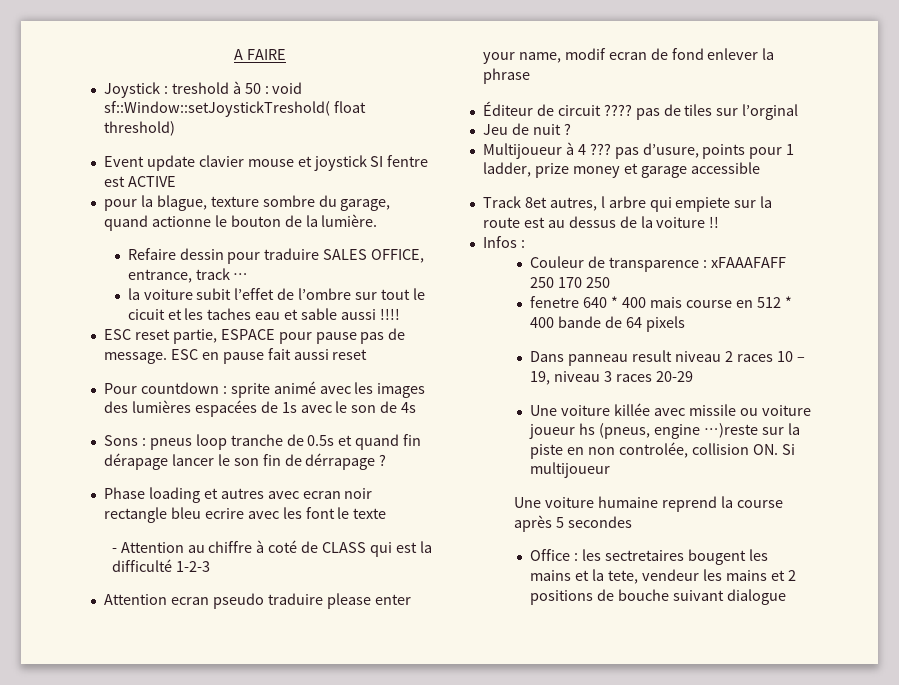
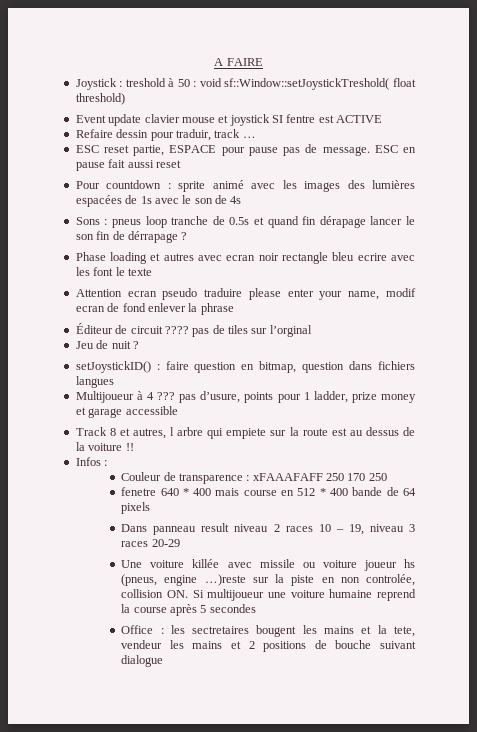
[103,195,391,211] [103,214,378,231] [127,248,425,264] [127,268,249,283] [127,288,425,300] [127,308,400,320] pour la blague, texture sombre du garage, quand actionne le bouton de la lumière. // Refaire dessin pour traduire SALES OFFICE, entrance, track … // la voiture subit l’effet de l’ombre sur tout le cicuit et les taches eau et sable aussi !!!! -> [75,129,256,141] Refaire dessin pour traduir, track …
[111,540,432,557] [111,559,210,572] // - Attention au chiffre à coté de CLASS qui est la difficulté 1-2-3 -> (152, 272) none
(571, 129) none -> [75,361,415,373] [75,376,114,388] // setJoystickID() : faire question en bitmap, question dans fichiers langues
[524,197,547,208] 8et -> [109,428,130,436] 8 et
[514,497,542,508] // Une -> [267,592,286,598] une

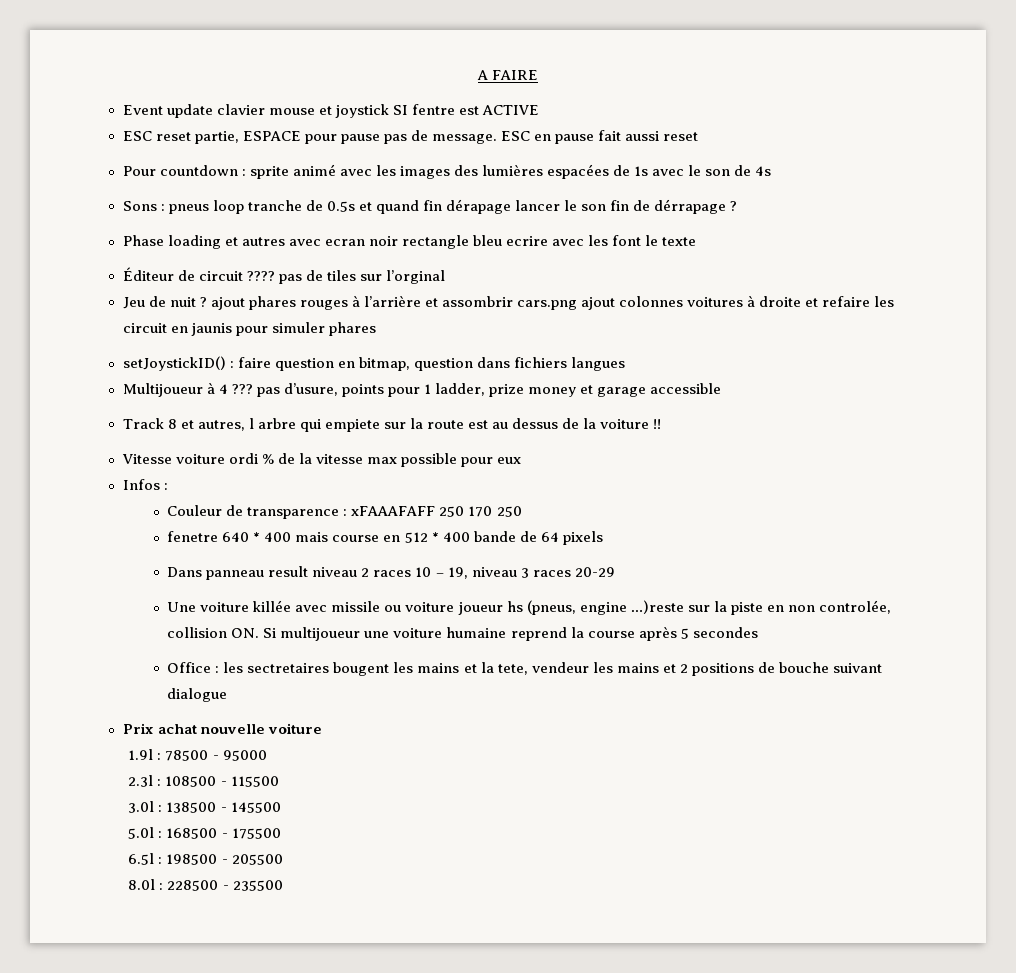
[75,78,416,90] [75,93,125,105] // Joystick : treshold à 50 : void sf::Window::setJoystickTreshold( float threshold) -> (539, 75) none
[75,129,256,141] // Refaire dessin pour traduir, track … -> (539, 110) none
[75,288,416,300] [75,303,234,315] // Attention ecran pseudo traduire please enter your name, modif ecran de fond enlever la phrase -> (697, 241) none
(139, 345) none -> [210,295,895,310] [122,322,376,336] ajout phares rouges à l’arrière et assombrir cars.png ajout colonnes voitures à droite et refaire les circuit en jaunis pour simuler phares
(134, 447) none -> [121,453,522,467] // Vitesse voiture ordi % de la vitesse max possible pour eux
(164, 661) none -> [122,723,322,734] [128,749,267,761] [128,775,279,787] [128,801,281,813] [128,827,281,839] [128,853,283,865] [128,879,283,891] // Prix achat nouvelle voiture // 1.9l : 78500 - 95000 // 2.3l : 108500 - 115500 // 3.0l : 138500 - 145500 // 5.0l : 168500 - 175500 // 6.5l : 198500 - 205500 // 8.0l : 228500 - 235500

